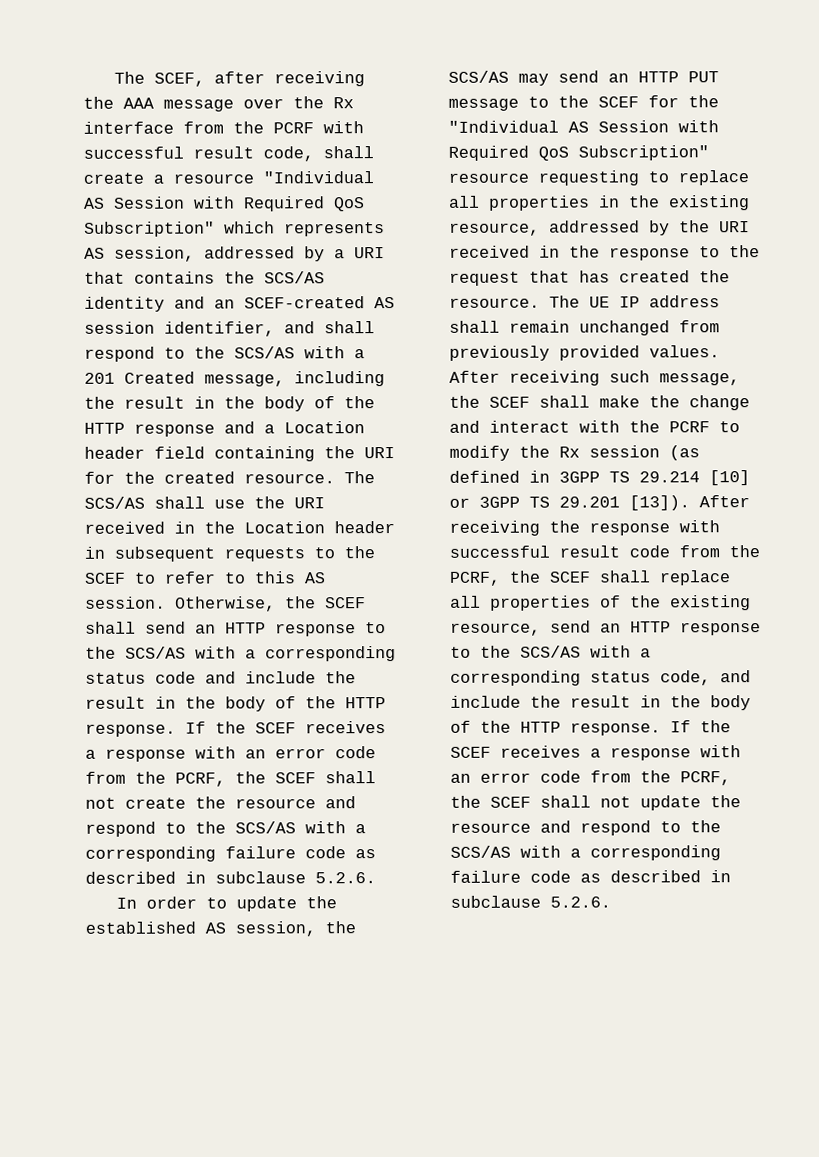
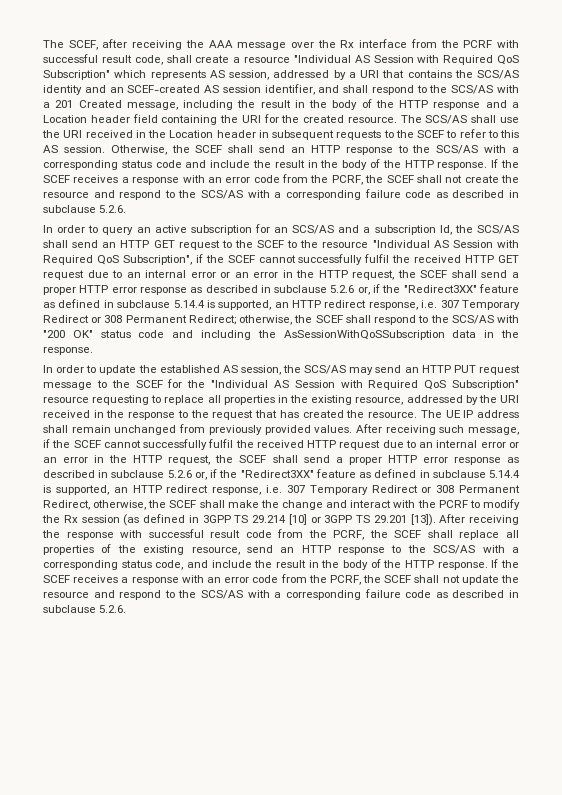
(376, 878) none -> [43,224,519,235] [43,240,519,250] [43,254,519,265] [43,270,519,280] [43,284,520,295] [43,299,520,310] [43,315,519,325] [43,330,519,340] [43,347,93,355] // In order to query an active subscription for an SCS/AS and a subscription Id, the SCS/AS shall send an HTTP GET request to the SCEF to the resource "Individual AS Session with Required QoS Subscription", if the SCEF cannot successfully fulfil the received HTTP GET request due to an internal error or an error in the HTTP request, the SCEF shall send a proper HTTP error response as described in subclause 5.2.6 or, if the "Redirect3XX" feature as defined in subclause 5.14.4 is supported, an HTTP redirect response, i.e. 307 Temporary Redirect or 308 Permanent Redirect; otherwise, the SCEF shall respond to the SCS/AS with "200 OK" status code and including the AsSessionWithQoSSubscription data in the response.
(719, 77) none -> [478,365,520,375] request
(740, 379) none -> [43,439,519,450] [43,455,519,465] [43,469,520,480] [43,485,520,495] [43,500,147,510] if the SCEF cannot successfully fulfil the received HTTP request due to an internal error or an error in the HTTP request, the SCEF shall send a proper HTTP error response as described in subclause 5.2.6 or, if the "Redirect3XX" feature as defined in subclause 5.14.4 is supported, an HTTP redirect response, i.e. 307 Temporary Redirect or 308 Permanent Redirect, otherwise,

